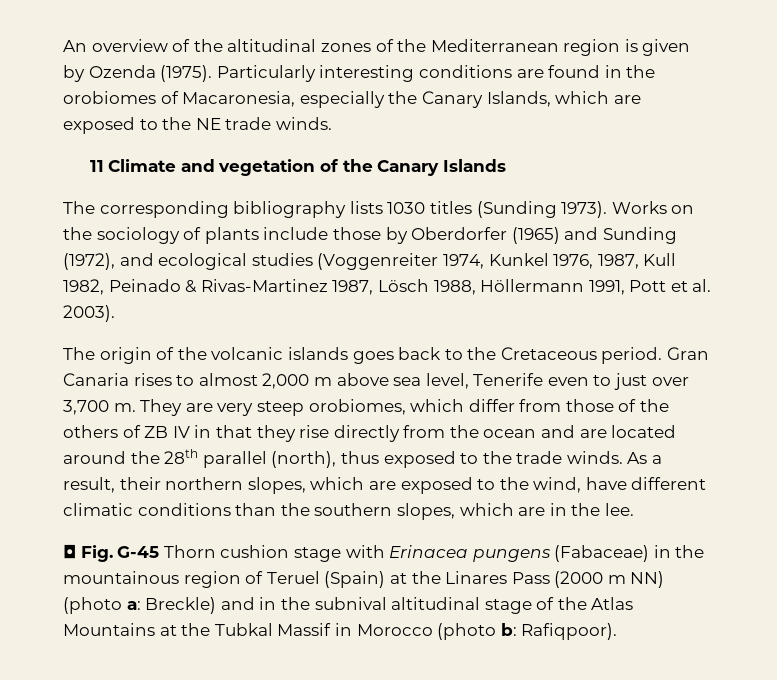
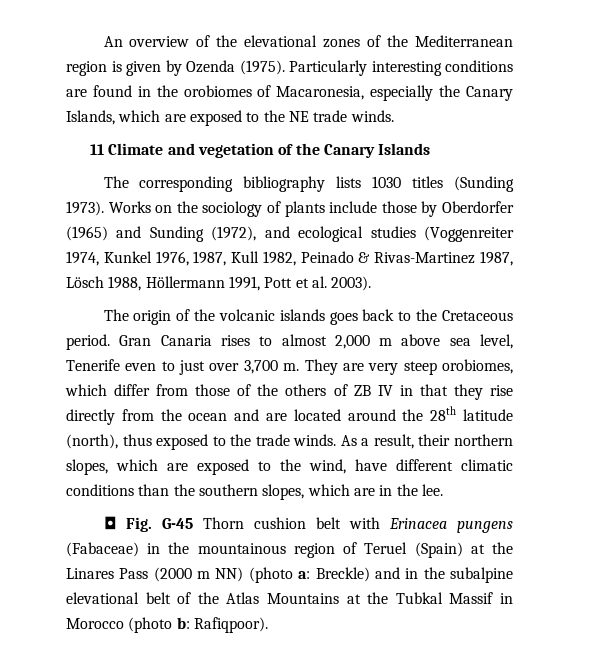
[227,39,317,52] altitudinal -> [244,35,318,47] elevational
[202,451,267,468] parallel -> [463,409,514,421] latitude
[293,547,341,562] stage -> [316,517,342,529] belt
[314,597,532,614] subnival altitudinal stage -> [450,567,514,583] [66,592,171,604] subalpine elevational belt

